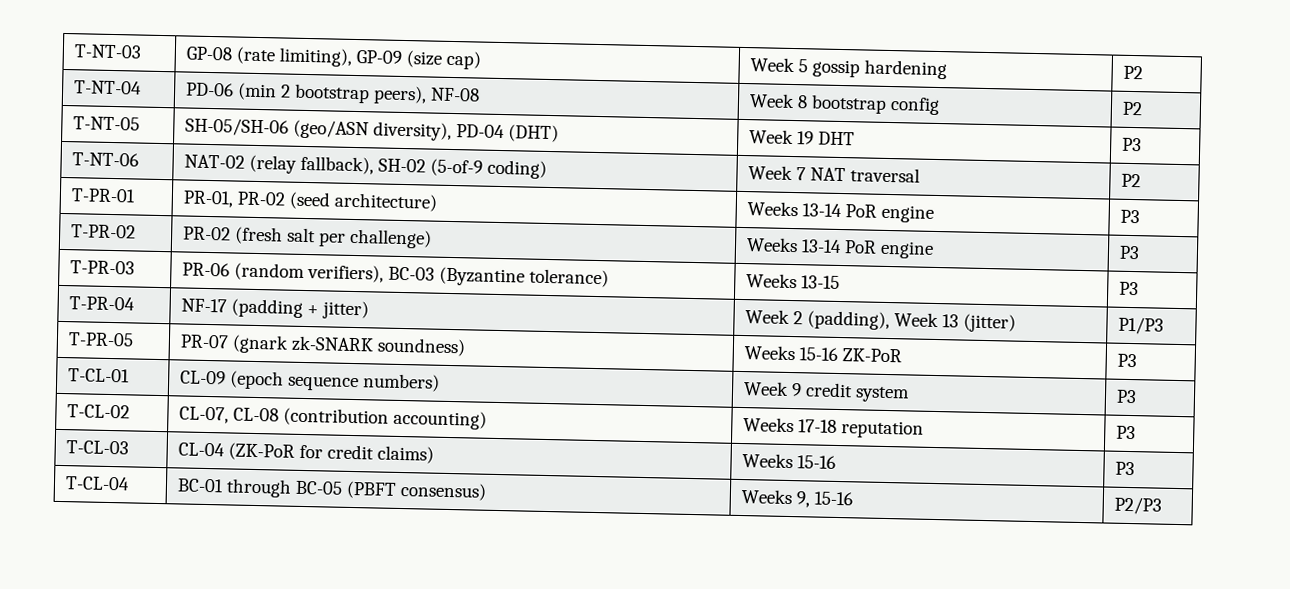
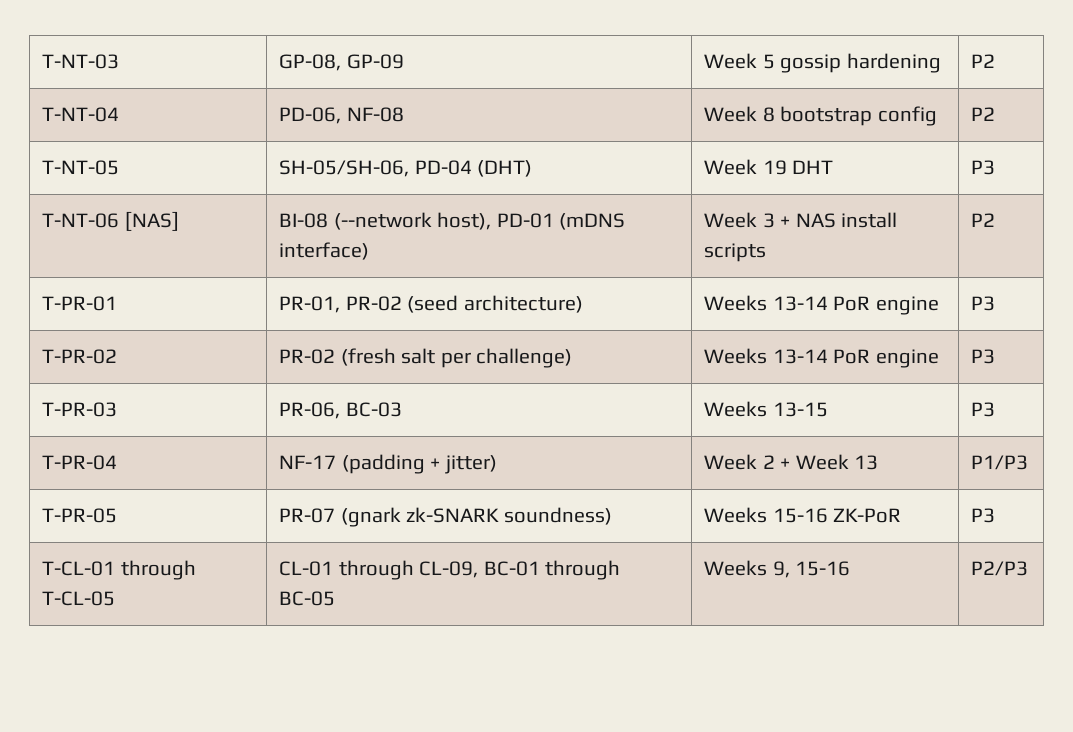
[186,46,353,67] GP-08 (rate limiting), -> [279,54,342,71] GP-08,
[406,50,482,70] (size cap) -> (404, 61) none
[186,82,428,105] PD-06 (min 2 bootstrap peers), -> [279,107,342,124] PD-06,
[185,117,453,141] SH-05/SH-06 (geo/ASN diversity), -> [279,160,410,177] SH-05/SH-06,
[184,154,548,179] [748,165,921,183] | NAT-02 (relay fallback), SH-02 (5-of-9 coding) | Week 7 NAT traversal -> [124,211,179,231] [279,212,626,230] [279,242,370,260] [704,212,898,228] [704,243,767,262] [NAS] | BI-08 (--network host), PD-01 (mDNS interface) | Week 3 + NAS install scripts
[182,262,385,283] PR-06 (random verifiers), -> [279,402,341,419] PR-06,
[439,266,610,288] (Byzantine tolerance) -> (402, 409) none
[807,310,891,331] (padding), -> [780,458,791,469] +
[963,313,1017,333] (jitter) -> (879, 462) none
[180,370,441,392] [743,381,911,403] [1116,389,1138,404] [67,404,131,419] [179,406,488,430] [743,417,925,439] [1116,425,1137,440] [66,440,130,455] [178,442,435,464] [742,453,837,469] [1115,461,1136,476] [65,476,131,491] | CL-09 (epoch sequence numbers) | Week 9 credit system | P3 // T-CL-02 | CL-07, CL-08 (contribution accounting) | Weeks 17-18 reputation | P3 // T-CL-03 | CL-04 (ZK-PoR for credit claims) | Weeks 15-16 | P3 // T-CL-04 | -> [120,560,196,580] [42,591,116,606] [279,560,479,580] through T-CL-05 | CL-01 through CL-09,
[346,480,488,501] (PBFT consensus) -> (336, 598) none

